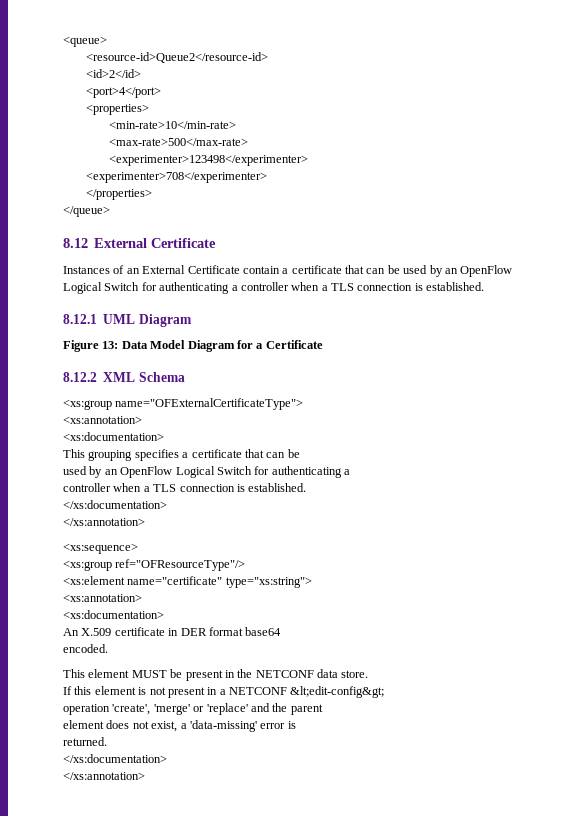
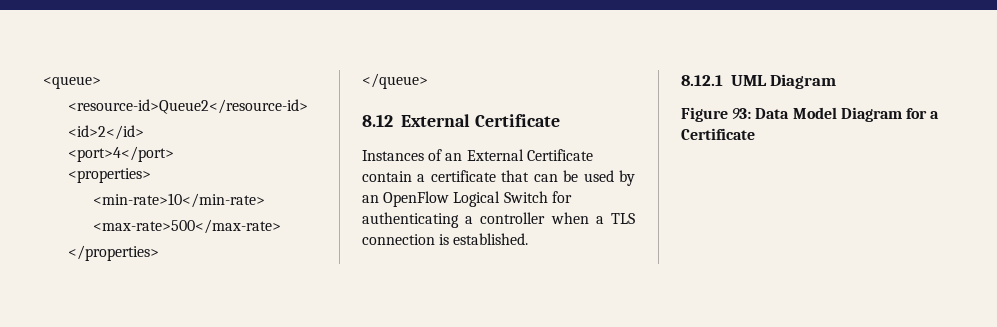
[108,155,308,166] [85,172,267,183] // <experimenter>123498</experimenter> // <experimenter>708</experimenter> -> (281, 226) none
[102,341,119,349] 13: -> [732,108,752,120] 93:
[63,372,185,382] [63,398,304,410] [63,416,142,424] [63,432,164,441] [63,449,300,461] [63,466,350,478] [63,483,307,492] [63,500,167,509] [63,518,145,526] [63,543,138,554] [63,559,246,571] [63,576,312,588] [63,594,142,602] [63,610,164,619] [63,627,282,636] [63,644,108,653] [63,669,369,681] [63,686,385,698] [63,703,323,715] [63,720,296,732] [63,737,107,746] [63,754,167,763] [63,772,145,780] // 8.12.2 XML Schema // <xs:group name="OFExternalCertificateType"> // <xs:annotation> // <xs:documentation> // This grouping specifies a certificate that can be // used by an OpenFlow Logical Switch for authenticating a // controller when a TLS connection is established. // </xs:documentation> // </xs:annotation> // <xs:sequence> // <xs:group ref="OFResourceType"/> // <xs:element name="certificate" type="xs:string"> // <xs:annotation> // <xs:documentation> // An X.509 certificate in DER format base64 // encoded. // This element MUST be present in the NETCONF data store. // If this element is not present in a NETCONF &lt;edit-config&gt; // operation 'create', 'merge' or 'replace' and the parent // element does not exist, a 'data-missing' error is // returned. // </xs:documentation> // </xs:annotation> -> (755, 134) none

